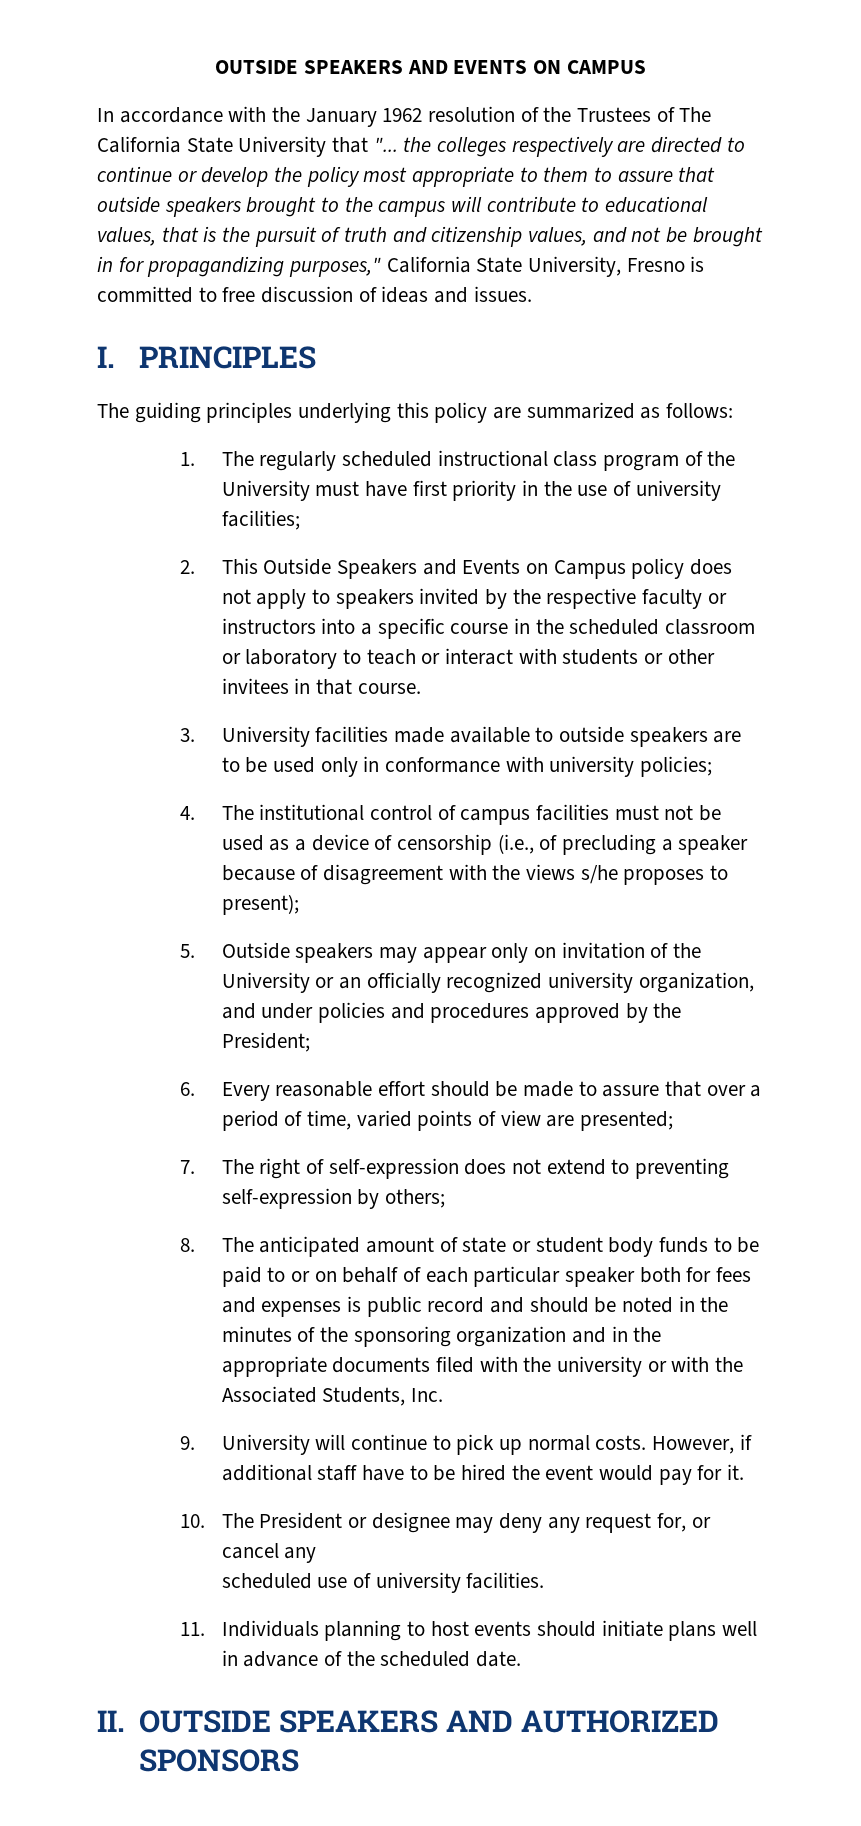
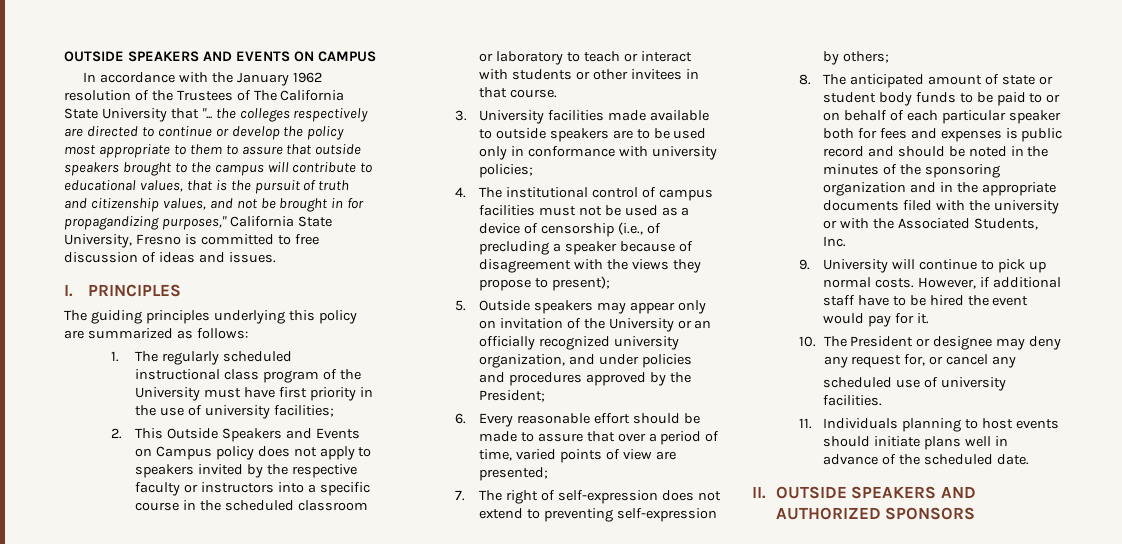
[580,865,705,885] s/he proposes -> [672,259,701,273] [478,279,531,291] they propose

